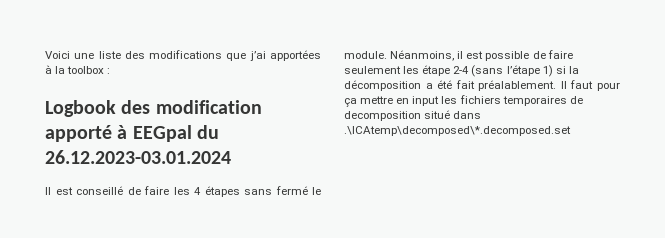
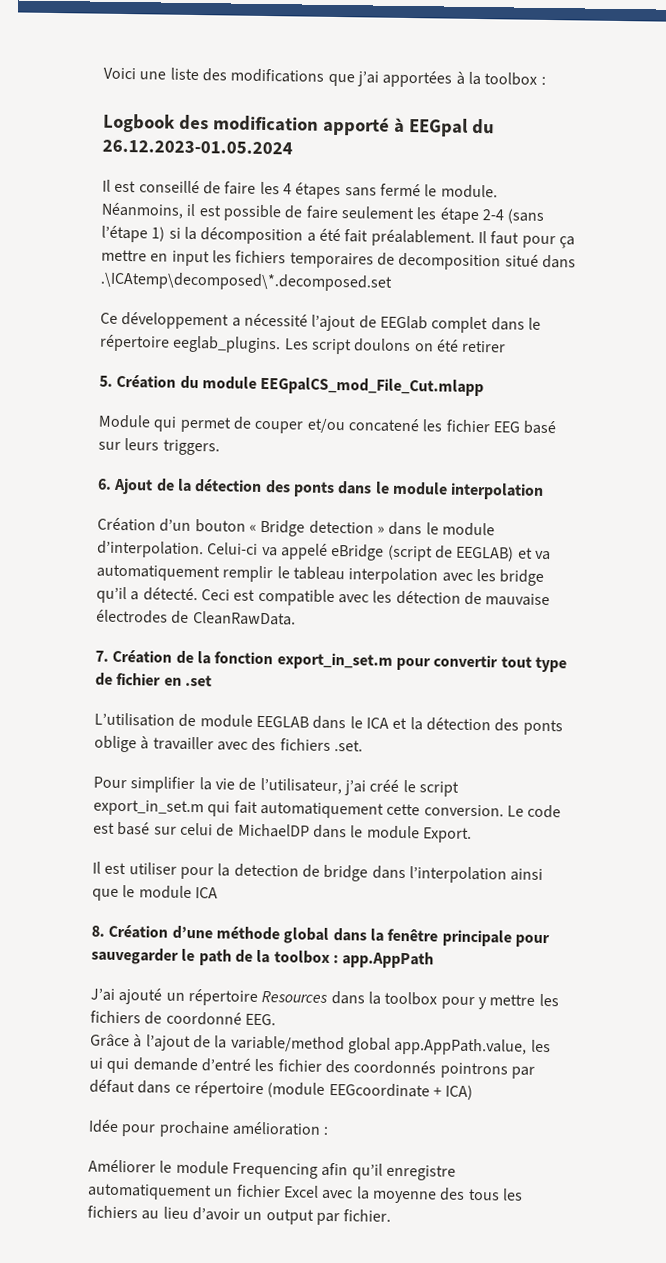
[45,150,231,164] 26.12.2023-03.01.2024 -> [102,139,293,155] 26.12.2023-01.05.2024
(571, 131) none -> [100,311,541,334] [99,334,507,355] [99,374,485,397] [98,414,557,435] [98,438,220,456] [97,477,545,500] [97,517,495,537] [97,540,551,562] [96,564,545,586] [96,586,551,607] [96,609,296,626] [95,649,567,673] [95,672,212,687] [94,712,563,736] [94,735,363,753] [93,776,459,797] [93,799,562,819] [93,821,472,843] [92,861,544,884] [92,885,218,901] [91,924,550,948] [91,947,435,969] [90,988,559,1010] [90,1010,276,1026] [90,1033,551,1056] [89,1057,535,1079] [89,1079,474,1101] [88,1119,329,1138] [88,1159,456,1181] [87,1183,523,1204] [87,1205,392,1226] // Ce développement a nécessité l’ajout de EEGlab complet dans le répertoire eeglab_plugins. Les script doulons on été retirer // 5. Création du module EEGpalCS_mod_File_Cut.mlapp // Module qui permet de couper et/ou concatené les fichier EEG basé sur leurs triggers. // 6. Ajout de la détection des ponts dans le module interpolation // Création d’un bouton « Bridge detection » dans le module d’interpolation. Celui-ci va appelé eBridge (script de EEGLAB) et va automatiquement remplir le tableau interpolation avec les bridge qu’il a détecté. Ceci est compatible avec les détection de mauvaise électrodes de CleanRawData. // 7. Création de la fonction export_in_set.m pour convertir tout type de fichier en .set // L’utilisation de module EEGLAB dans le ICA et la détection des ponts oblige à travailler avec des fichiers .set. // Pour simplifier la vie de l’utilisateur, j’ai créé le script export_in_set.m qui fait automatiquement cette conversion. Le code est basé sur celui de MichaelDP dans le module Export. // Il est utiliser pour la detection de bridge dans l’interpolation ainsi que le module ICA // 8. Création d’une méthode global dans la fenêtre principale pour sauvegarder le path de la toolbox : app.AppPath // J’ai ajouté un répertoire Resources dans la toolbox pour y mettre les fichiers de coordonné EEG. // Grâce à l’ajout de la variable/method global app.AppPath.value, les ui qui demande d’entré les fichier des coordonnés pointrons par défaut dans ce répertoire (module EEGcoordinate + ICA) // Idée pour prochaine amélioration : // Améliorer le module Frequencing afin qu’il enregistre automatiquement un fichier Excel avec la moyenne des tous les fichiers au lieu d’avoir un output par fichier.

